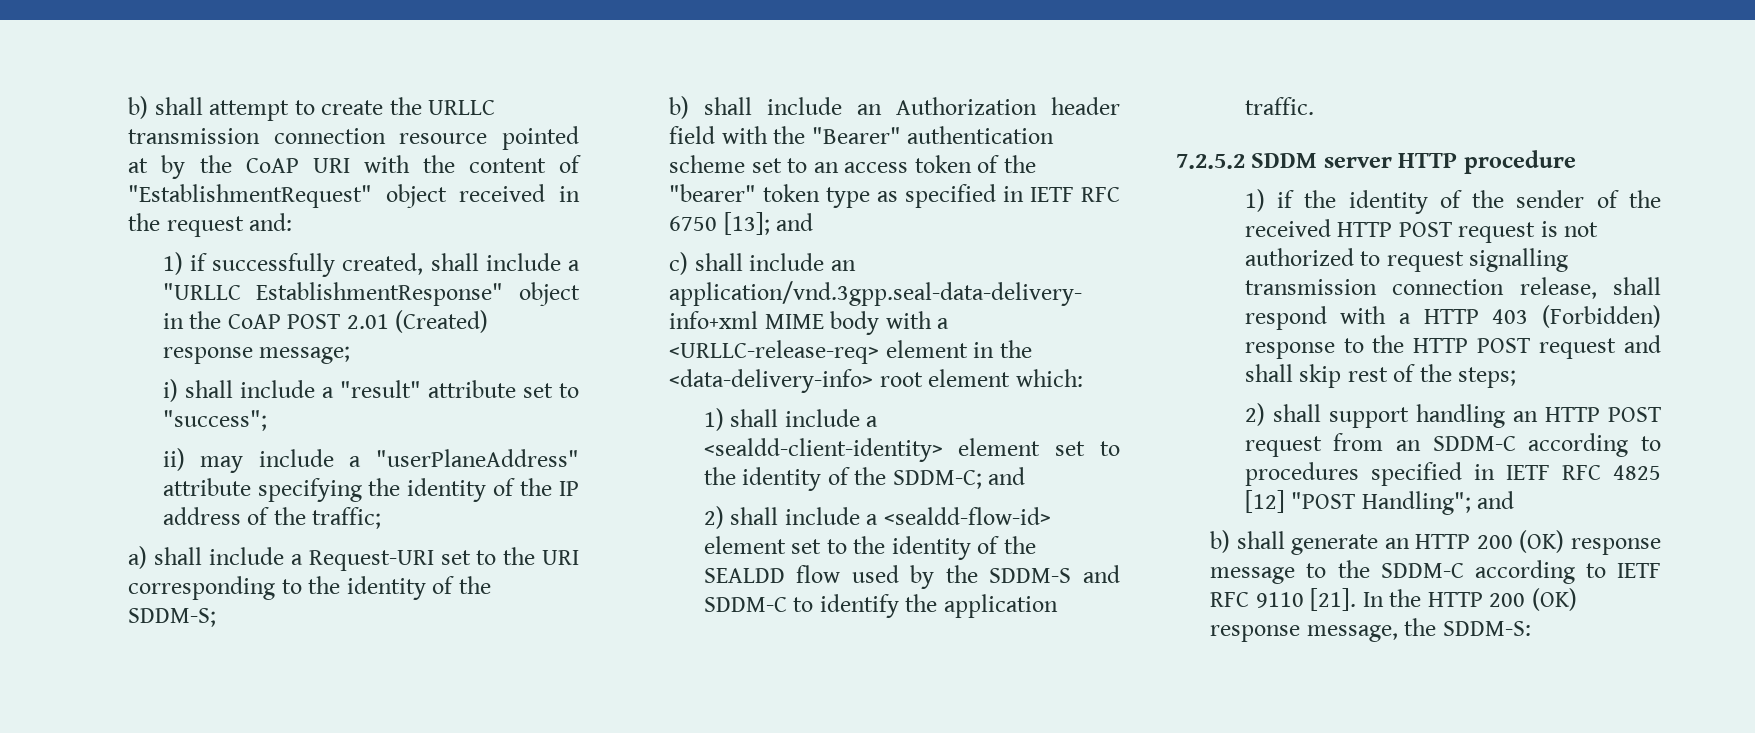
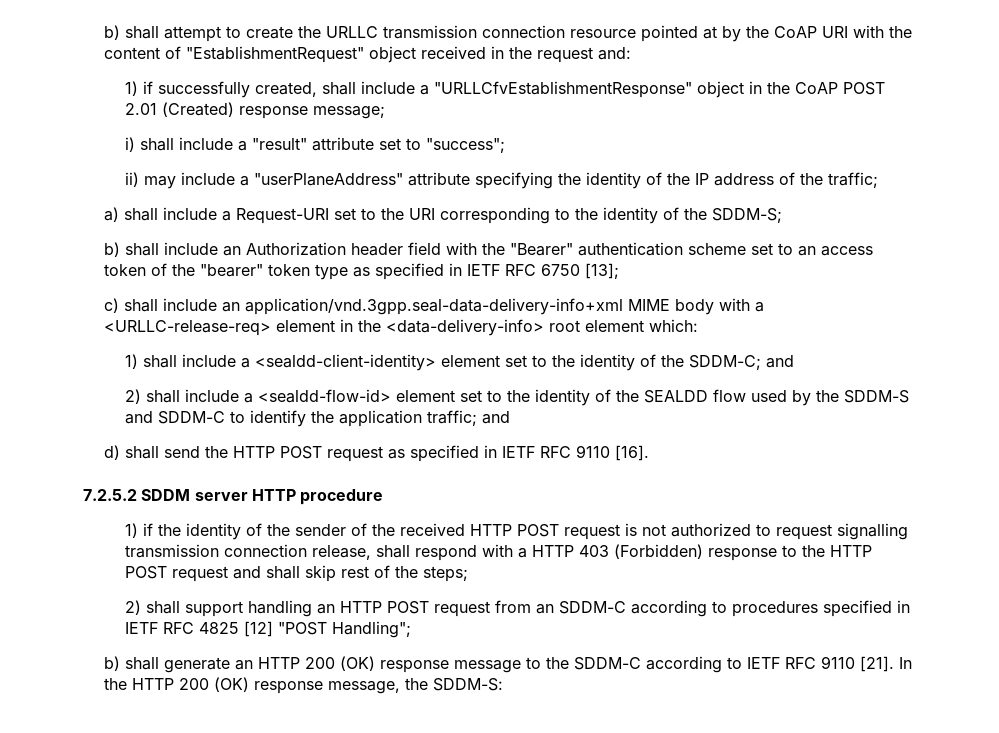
[162,282,504,306] "URLLC EstablishmentResponse" -> [433,81,692,98] "URLLCfvEstablishmentResponse"
[776,213,814,231] and -> (619, 271) none
[1244,97,1314,115] traffic. -> [426,410,510,426] [103,445,649,462] traffic; and // d) shall send the HTTP POST request as specified in IETF RFC 9110 [16].
[1477,491,1515,509] and -> (411, 629) none

